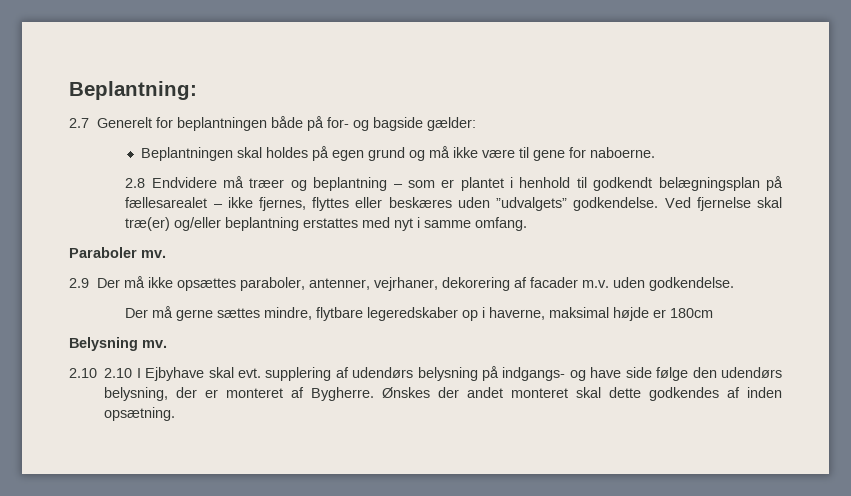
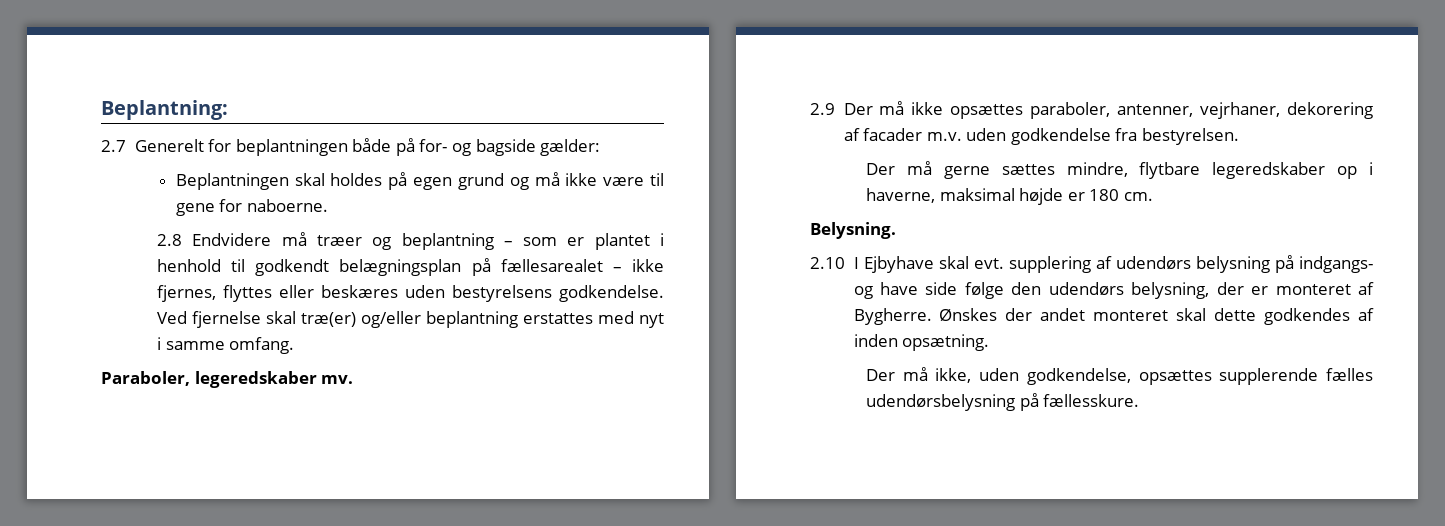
[496,197,568,211] ”udvalgets” -> [452,285,553,302] bestyrelsens
[69,247,137,258] Paraboler -> [101,371,317,388] Paraboler, legeredskaber
[649,277,735,291] godkendelse. -> [1010,128,1240,145] godkendelse fra bestyrelsen.
[670,308,714,318] [69,337,167,351] [69,368,133,378] 180cm // Belysning mv. // 2.10 2.10 -> [1089,189,1153,201] [810,222,896,239] [810,257,845,269] 180 cm. // Belysning. // 2.10
(176, 414) none -> [866,367,1373,385] [866,393,1140,411] // Der må ikke, uden godkendelse, opsættes supplerende fælles udendørsbelysning på fællesskure.

